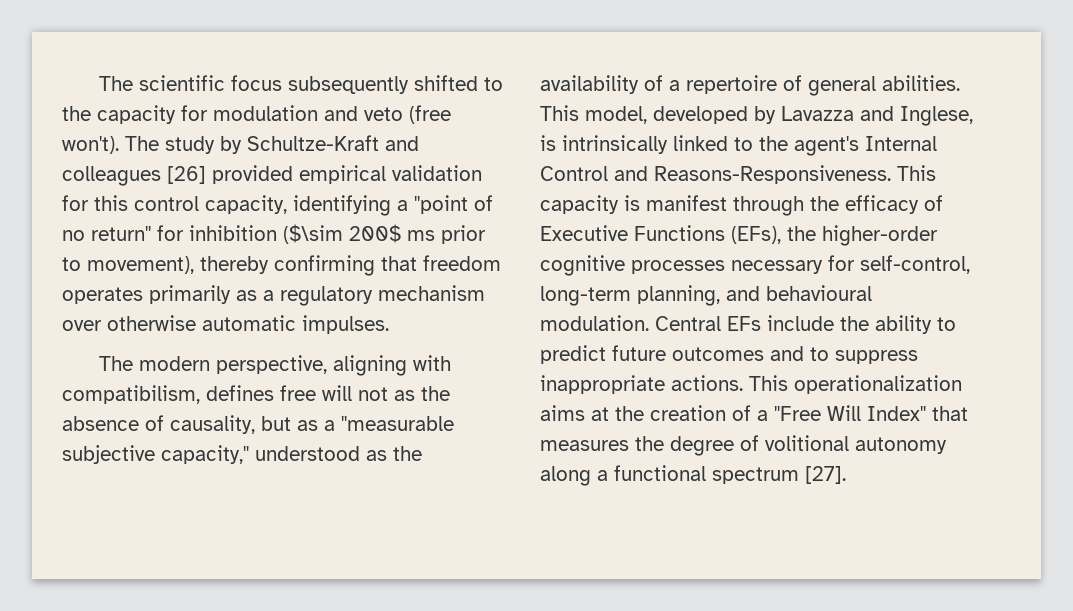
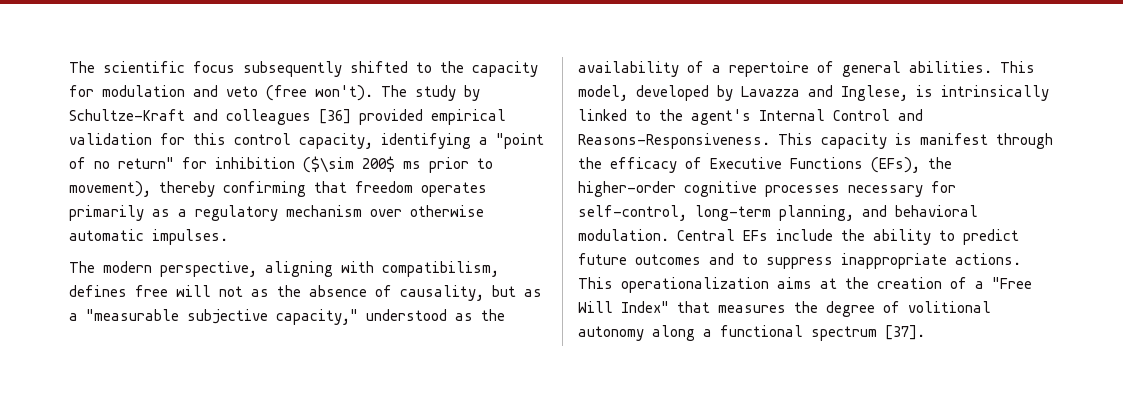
[167,166,206,184] [26] -> [319,109,351,124] [36]
[766,285,872,301] behavioural -> [895,205,978,217] behavioral
[805,466,846,484] [27]. -> [885,325,925,340] [37].

